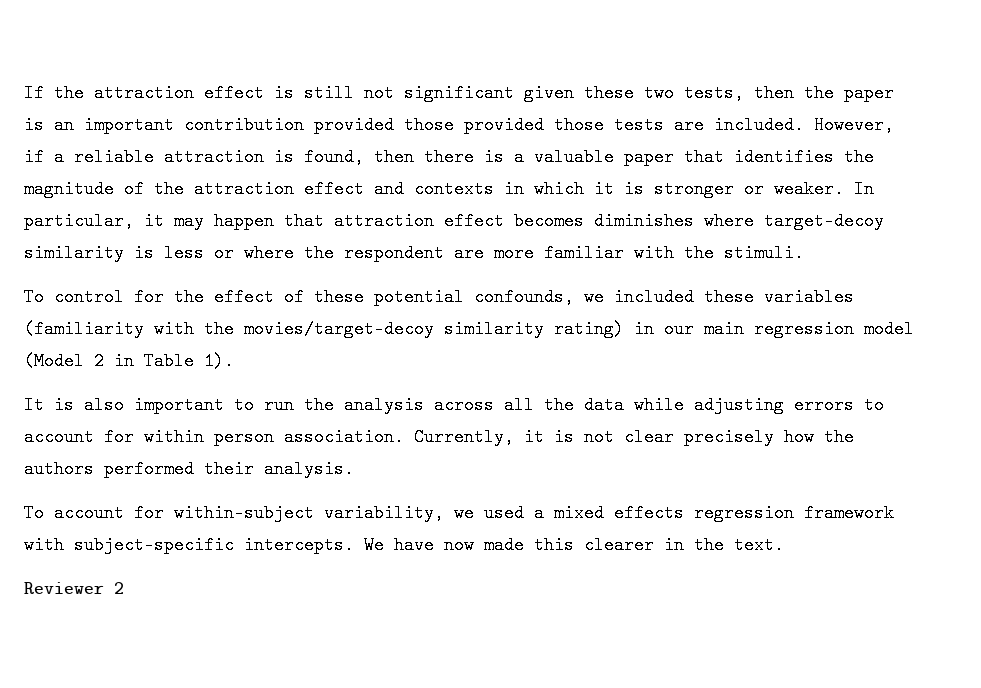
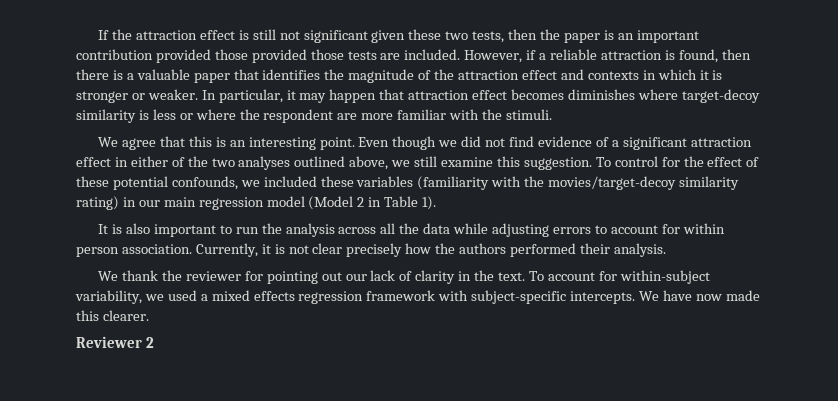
(804, 253) none -> [98,136,752,150] [76,156,592,170] We agree that this is an interesting point. Even though we did not find evidence of a significant attraction effect in either of the two analyses outlined above, we still examine this suggestion.
(354, 469) none -> [98,270,526,284] We thank the reviewer for pointing out our lack of clarity in the text.
[584,536,784,554] clearer in the text. -> [102,310,149,321] clearer.

